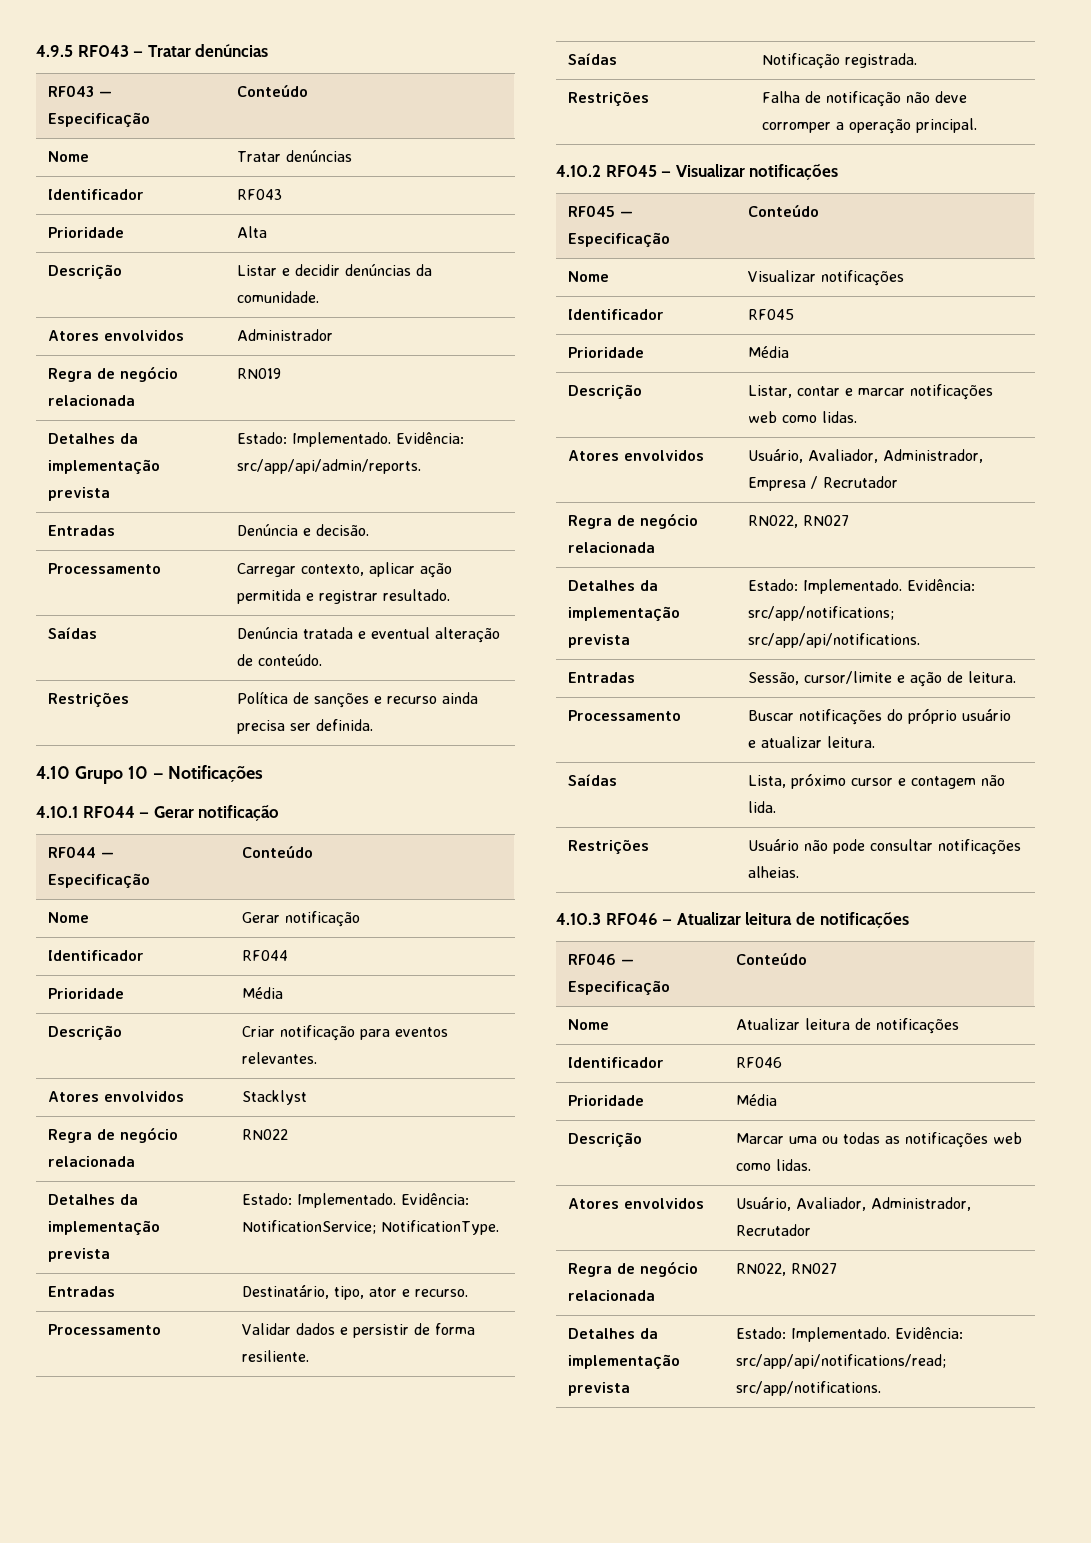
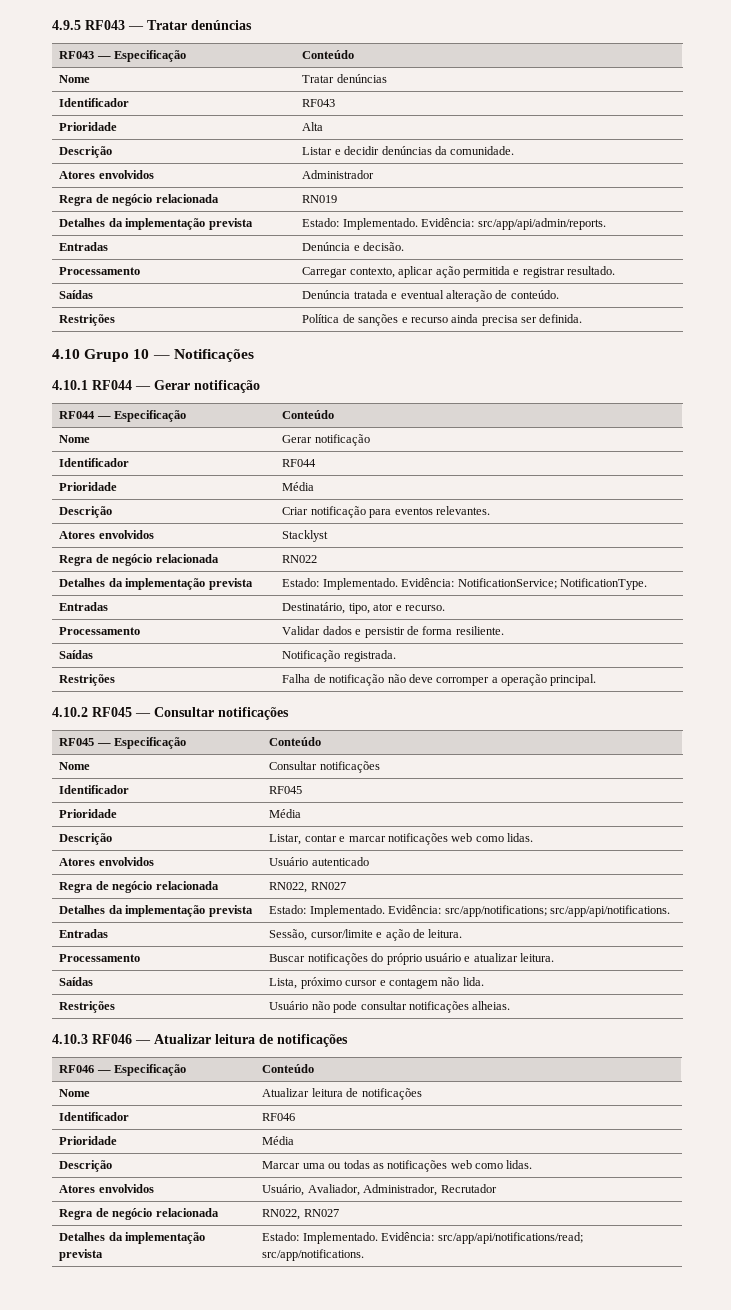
[675,164,745,177] Visualizar -> [154,707,214,717] Consultar
[747,270,816,282] Visualizar -> [269,761,318,770] Consultar
[747,449,983,463] [747,476,898,491] Usuário, Avaliador, Administrador, Empresa / Recrutador -> [269,857,369,866] Usuário autenticado

